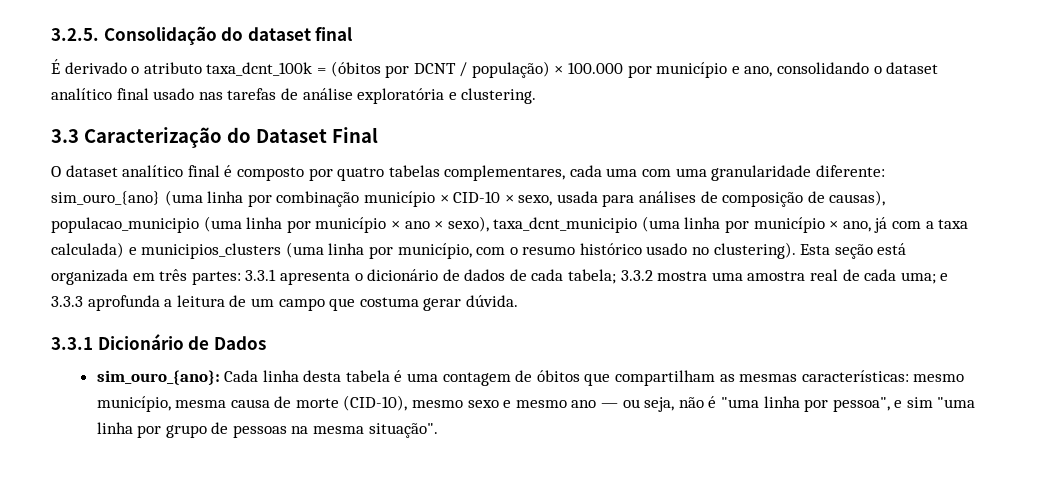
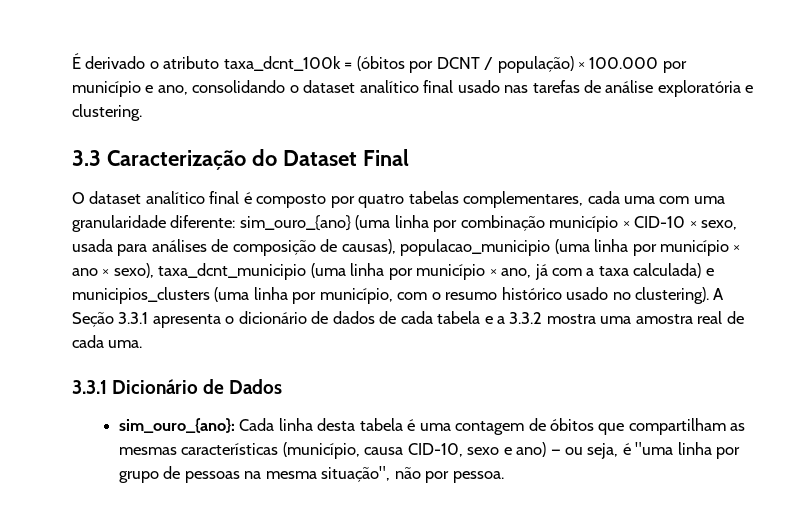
[51,26,353,46] 3.2.5. Consolidação do dataset final // -> (72, 61) none
[800,243,907,259] [51,269,241,285] Esta seção está organizada em três partes: -> [713,288,725,300] [72,312,114,327] A Seção
[568,269,617,284] tabela; -> [437,311,506,324] tabela e a
[900,272,949,284] [51,295,518,311] uma; e 3.3.3 aprofunda a leitura de um campo que costuma gerar dúvida. -> [108,340,143,348] uma.
[801,370,965,382] [96,395,597,412] características: mesmo município, mesma causa de morte (CID-10), mesmo sexo e mesmo ano -> [181,442,547,459] características (município, causa CID-10, sexo e ano)
[678,397,704,408] não -> (619, 451) none
[832,397,976,412] [96,422,162,438] pessoa", e sim "uma linha por -> (741, 453) none
[368,423,438,438] situação". -> [321,466,504,483] situação", não por pessoa.

